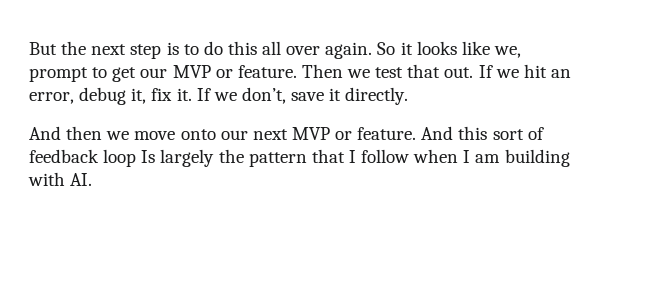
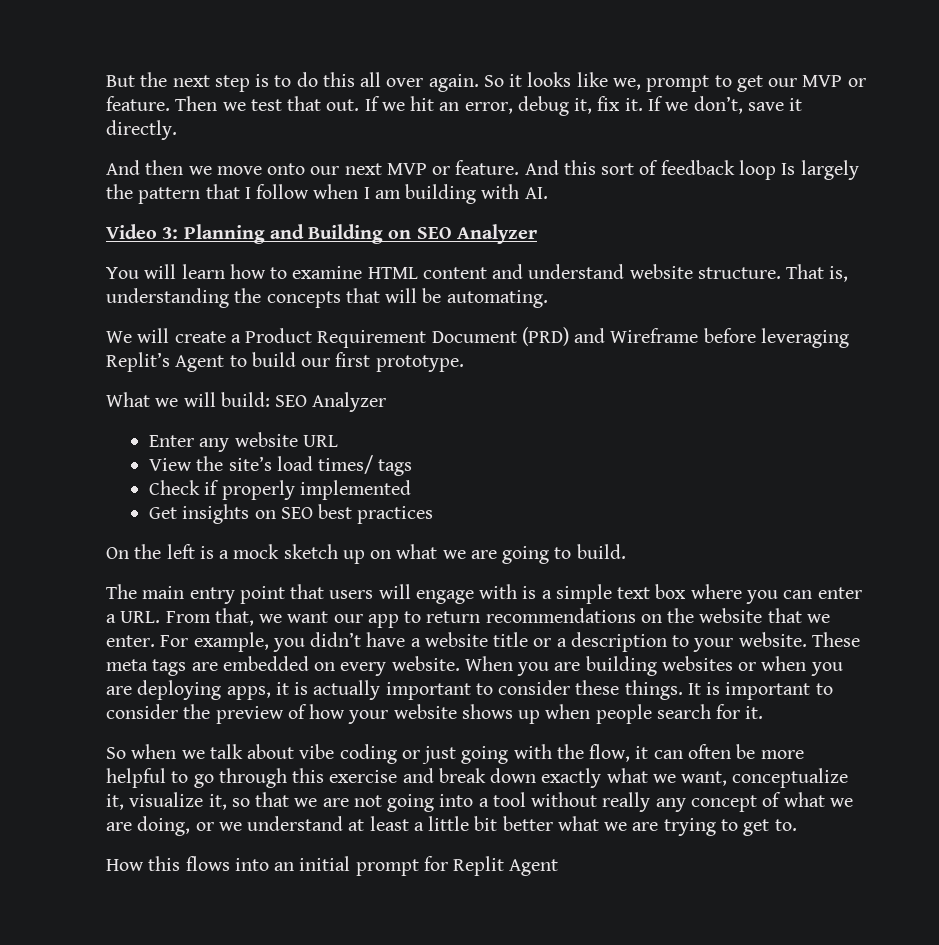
(93, 179) none -> [106,224,537,244] [106,264,849,282] [106,288,548,308] [106,327,849,348] [106,352,464,372] [106,392,387,412] [149,432,338,452] [149,455,413,476] [149,480,411,500] [149,504,434,524] [106,544,626,564] [106,584,862,604] [106,608,830,628] [106,632,860,652] [106,656,843,676] [106,680,833,700] [106,704,764,724] [106,744,804,764] [106,768,849,788] [106,792,853,812] [106,816,797,836] [106,856,559,876] // Video 3: Planning and Building on SEO Analyzer // You will learn how to examine HTML content and understand website structure. That is, understanding the concepts that will be automating. // We will create a Product Requirement Document (PRD) and Wireframe before leveraging Replit’s Agent to build our first prototype. // What we will build: SEO Analyzer // Enter any website URL // View the site’s load times/ tags // Check if properly implemented // Get insights on SEO best practices // On the left is a mock sketch up on what we are going to build. // The main entry point that users will engage with is a simple text box where you can enter a URL. From that, we want our app to return recommendations on the website that we enter. For example, you didn’t have a website title or a description to your website. These meta tags are embedded on every website. When you are building websites or when you are deploying apps, it is actually important to consider these things. It is important to consider the preview of how your website shows up when people search for it. // So when we talk about vibe coding or just going with the flow, it can often be more helpful to go through this exercise and break down exactly what we want, conceptualize it, visualize it, so that we are not going into a tool without really any concept of what we are doing, or we understand at least a little bit better what we are trying to get to. // How this flows into an initial prompt for Replit Agent

